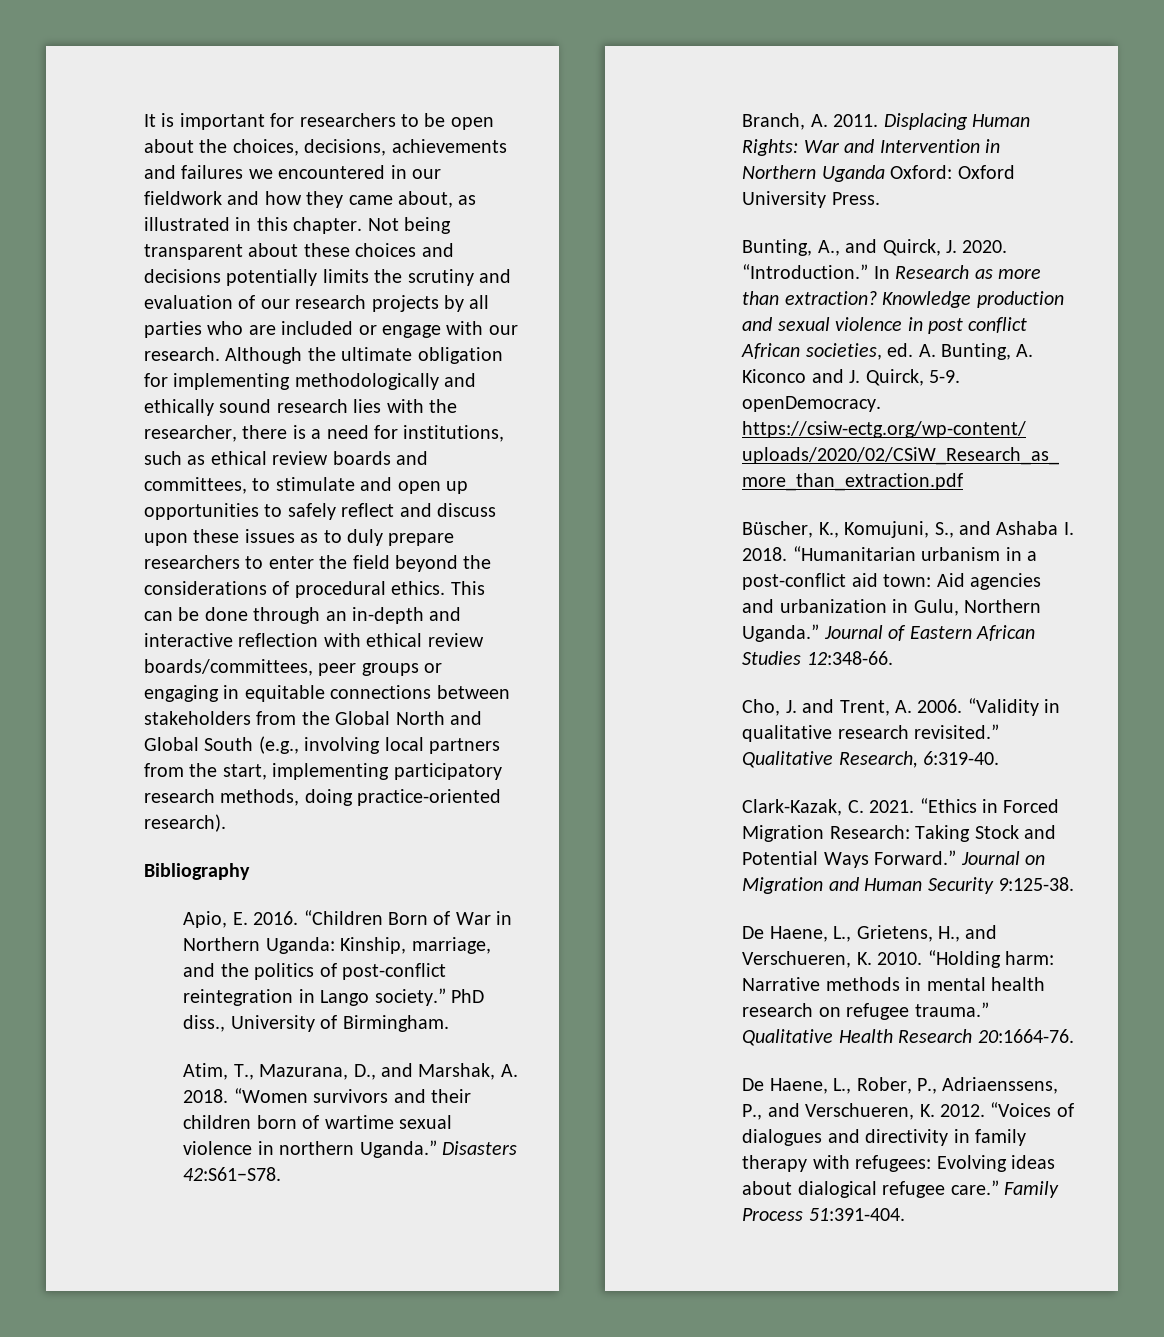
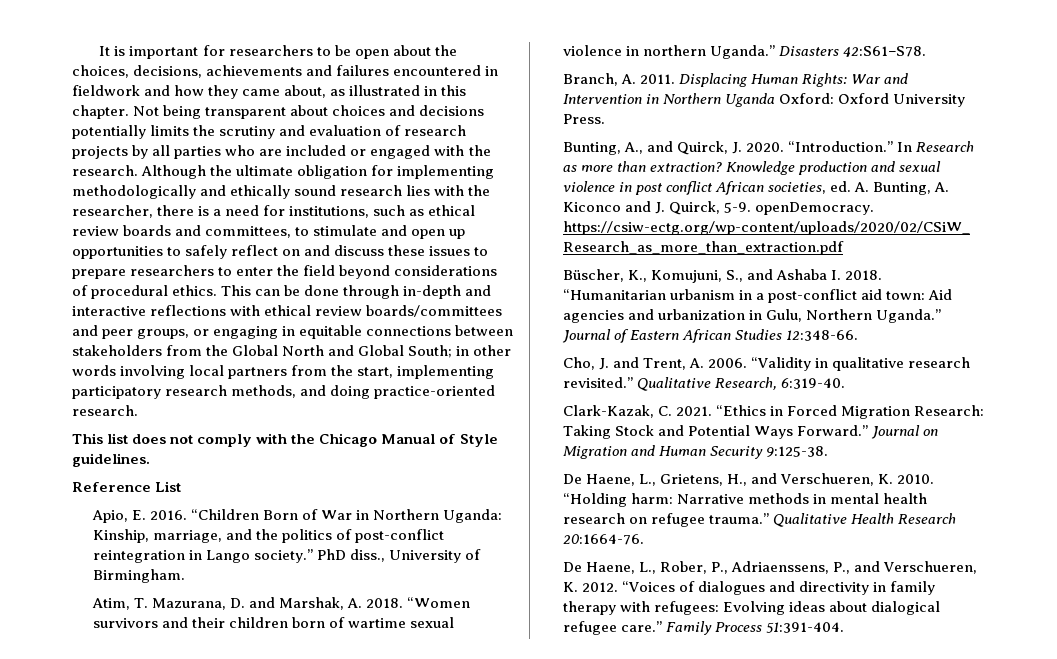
[248,169,273,179] we -> (390, 70) none
[412,169,441,179] our -> (499, 71) none
[303,243,350,257] these -> (329, 110) none
[260,299,290,309] our -> (402, 130) none
[382,321,518,338] engage with our -> [370,145,491,159] engaged with the
(395, 510) none -> [282,249,301,256] on
[144,533,188,546] upon -> (385, 250) none
[300,529,383,546] as to duly -> [474,247,489,256] to
[463,555,492,569] the -> (391, 272) none
[325,611,347,621] an -> (400, 292) none
[238,633,319,647] reflection -> [150,305,227,316] reflections
[144,659,419,676] boards/committees, peer groups -> [366,305,503,317] [72,325,190,339] boards/committees and peer groups,
[204,736,299,754] South (e.g., -> [408,345,512,358] [72,365,116,376] South; in other words
(300, 797) none -> [300,385,327,396] and
[144,814,226,832] [144,863,250,880] research). // Bibliography -> [72,405,138,416] [72,433,498,447] [72,453,150,467] [72,481,182,492] research. // This list does not comply with the Chicago Manual of Style guidelines. // Reference List
[233,1064,376,1080] T., Mazurana, D., -> [133,598,245,610] T. Mazurana, D.

